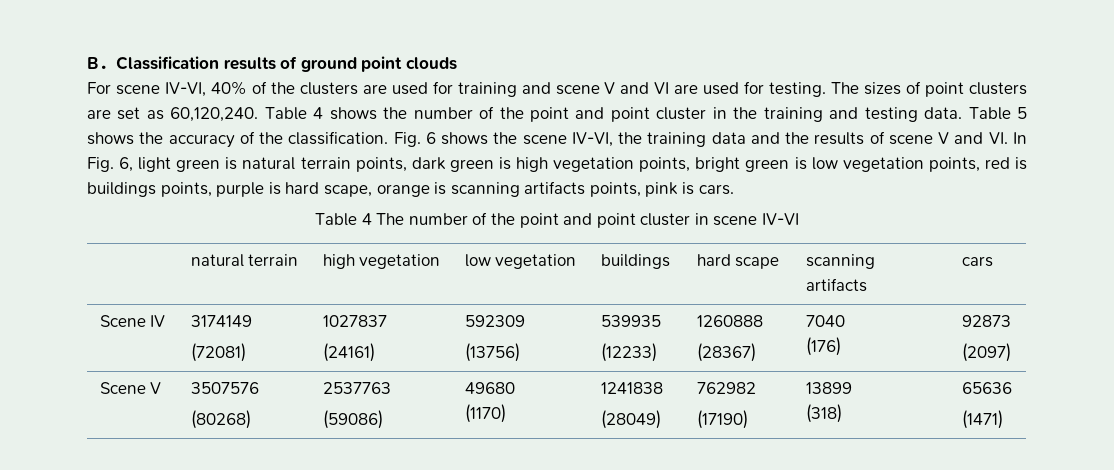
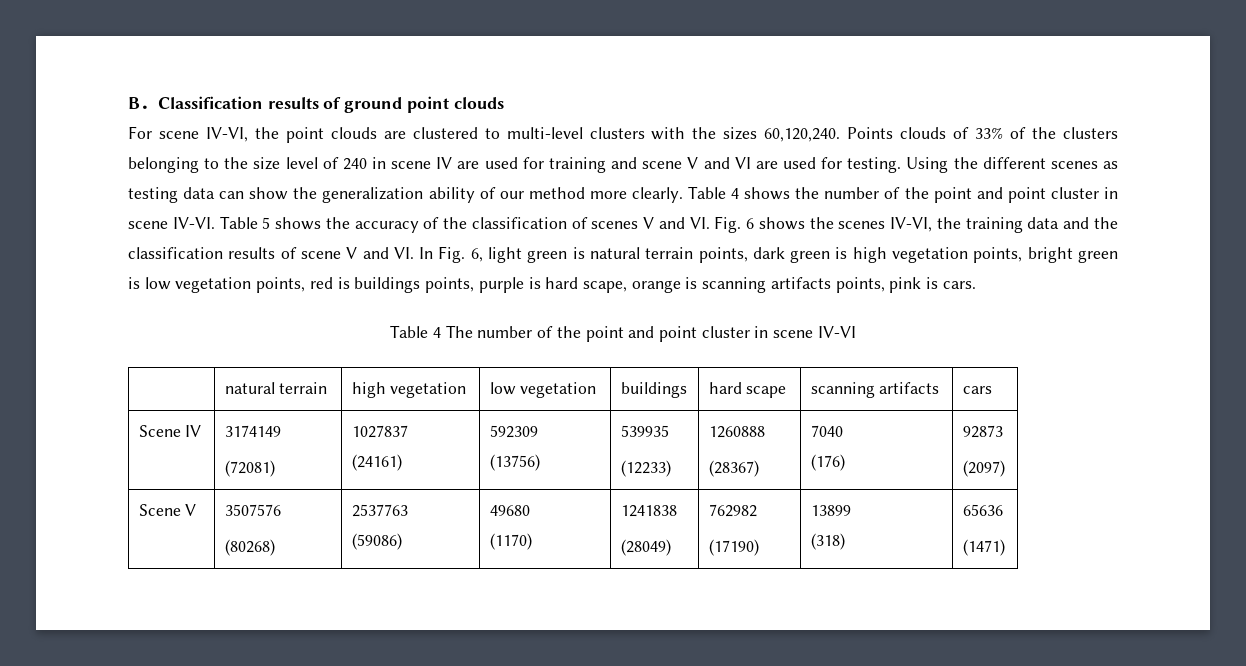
[210,81,358,95] 40% of the clusters -> [254,127,1119,143] [128,157,453,173] the point clouds are clustered to multi-level clusters with the sizes 60,120,240. Points clouds of 33% of the clusters belonging to the size level of 240 in scene IV
[831,81,1028,97] [87,107,259,122] The sizes of point clusters are set as 60,120,240. -> [906,157,1118,173] [128,187,683,203] Using the different scenes as testing data can show the generalization ability of our method more clearly.
[733,107,963,122] the training and testing data. -> [128,217,215,229] scene IV-VI.
[288,131,389,145] classification. -> [471,217,710,229] classification of scenes V and VI.
[522,135,567,145] scene -> [838,221,886,229] scenes
(810, 138) none -> [128,247,223,259] classification

